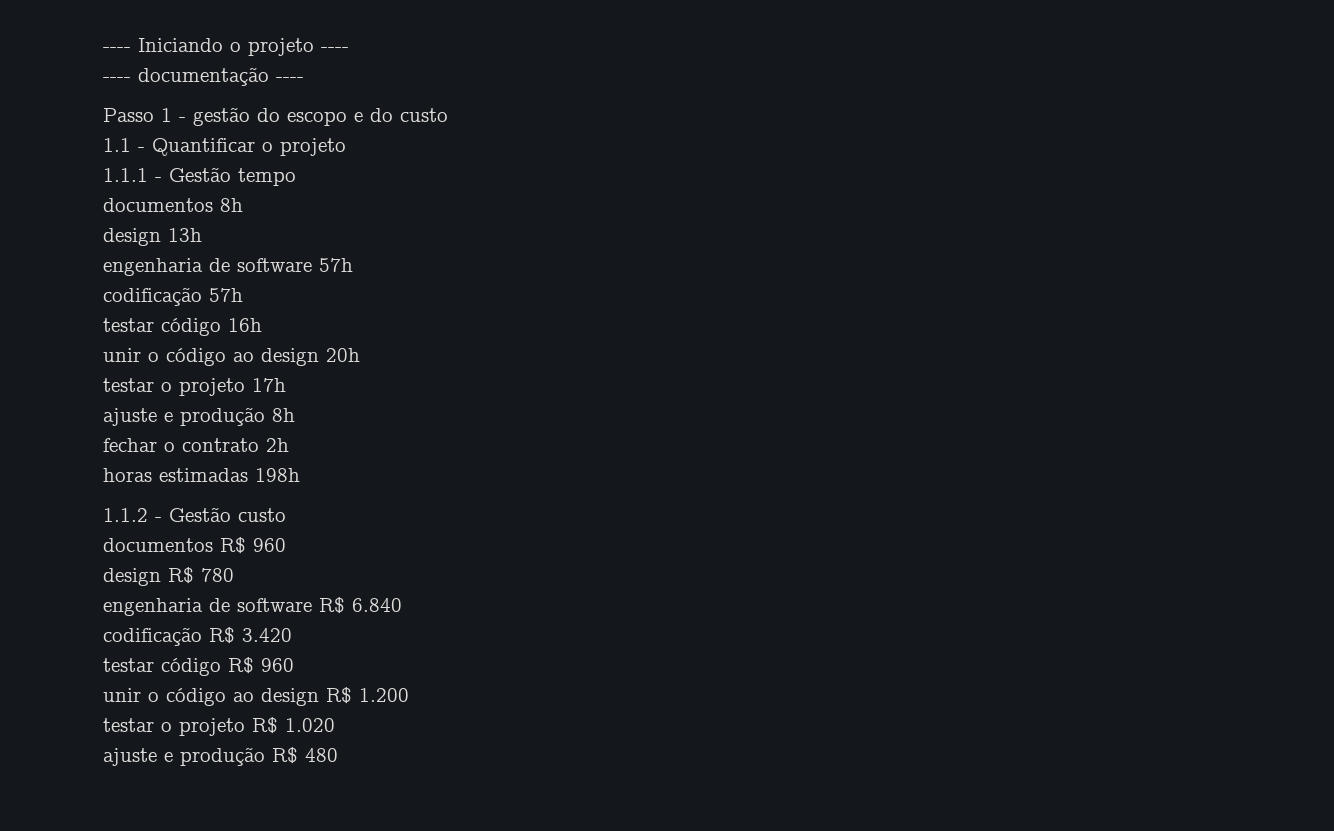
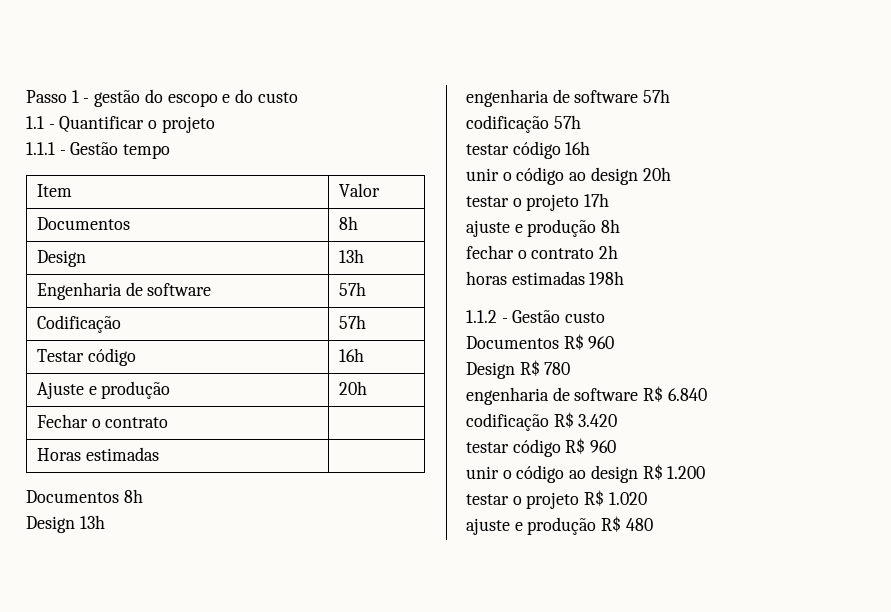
[103,38,349,56] [103,67,304,86] ---- Iniciando o projeto ---- // ---- documentação ---- // -> (26, 96) none
[103,198,243,212] [103,228,161,246] // documentos 8h // design -> [36,184,72,197] [338,183,380,197] [36,217,130,230] [338,216,358,230] [36,250,86,267] [338,249,364,263] [36,282,212,300] [338,282,366,296] [36,315,121,333] [338,315,366,329] [36,348,136,366] [338,348,364,362] [36,381,171,399] [338,381,367,395] [36,414,169,428] [36,447,159,461] [26,489,143,503] [26,516,75,533] // Item | Valor // Documentos | 8h // Design | 13h // Engenharia de software | 57h // Codificação | 57h // Testar código | 16h // Ajuste e produção | 20h // Fechar o contrato | // Horas estimadas | // Documentos 8h // Design
[103,537,286,554] [103,568,161,586] documentos R$ 960 // design -> [466,334,615,350] [466,362,515,379] Documentos R$ 960 // Design

